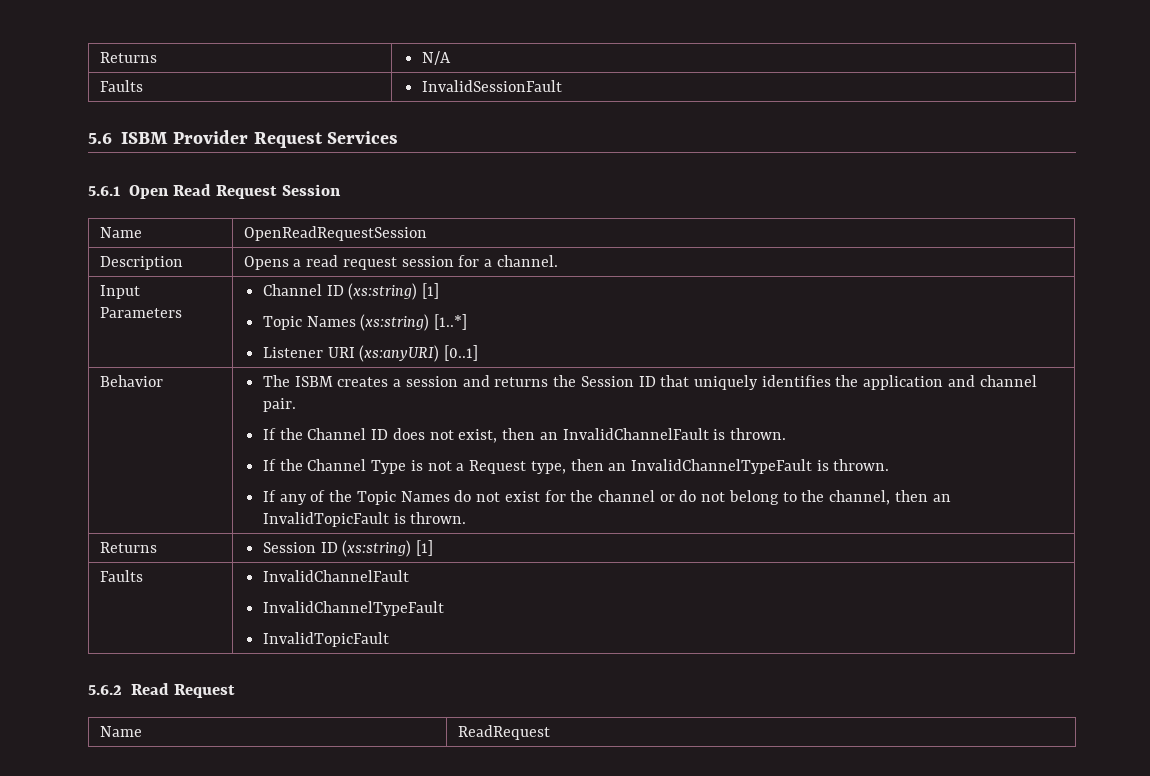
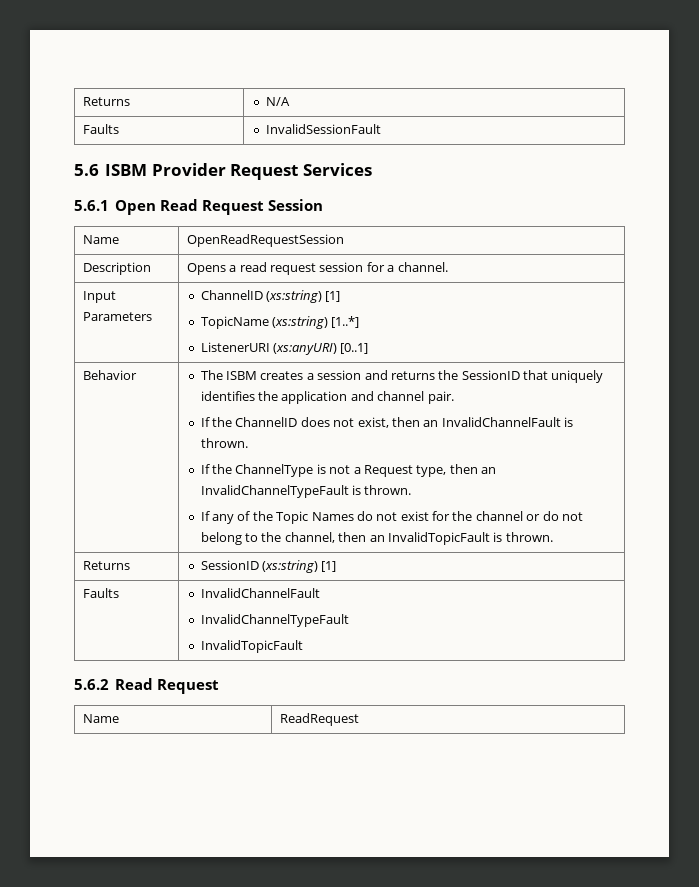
[263,283,440,300] [263,316,356,330] Channel ID (xs:string) [1] // Topic Names -> [200,290,341,303] [200,316,269,329] ChannelID (xs:string) [1] // TopicName
[263,347,355,358] Listener URI -> [200,342,270,352] ListenerURI
[580,376,656,387] Session ID -> [461,370,520,380] SessionID
[307,428,389,440] Channel ID -> [235,417,298,427] ChannelID
[307,459,407,474] Channel Type -> [235,464,314,477] ChannelType
[263,542,338,553] Session ID -> [200,560,259,570] SessionID

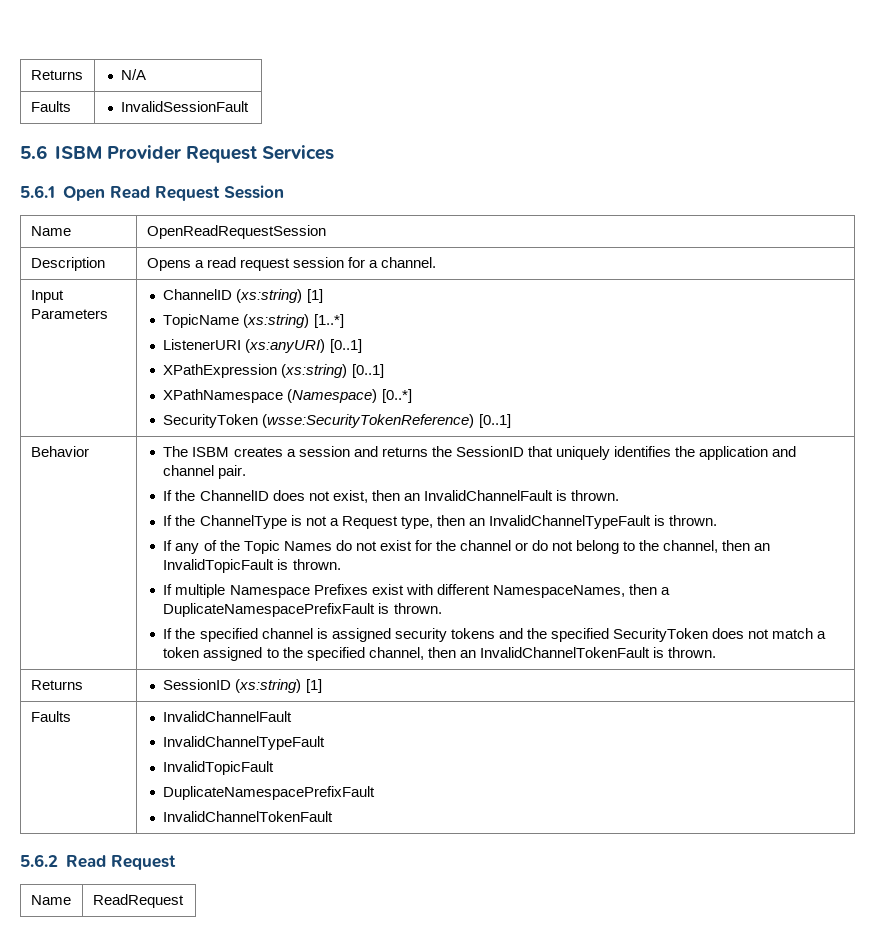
(369, 348) none -> [163,364,384,378] [163,389,412,403] [163,414,511,428] // XPathExpression (xs:string) [0..1] // XPathNamespace (Namespace) [0..*] // SecurityToken (wsse:SecurityTokenReference) [0..1]
(553, 537) none -> [163,584,670,598] [163,603,442,617] [163,628,827,642] [163,647,716,661] // If multiple Namespace Prefixes exist with different NamespaceNames, then a DuplicateNamespacePrefixFault is thrown. // If the specified channel is assigned security tokens and the specified SecurityToken does not match a token assigned to the specified channel, then an InvalidChannelTokenFault is thrown.
(303, 646) none -> [163,786,376,800] [163,811,334,822] // DuplicateNamespacePrefixFault // InvalidChannelTokenFault

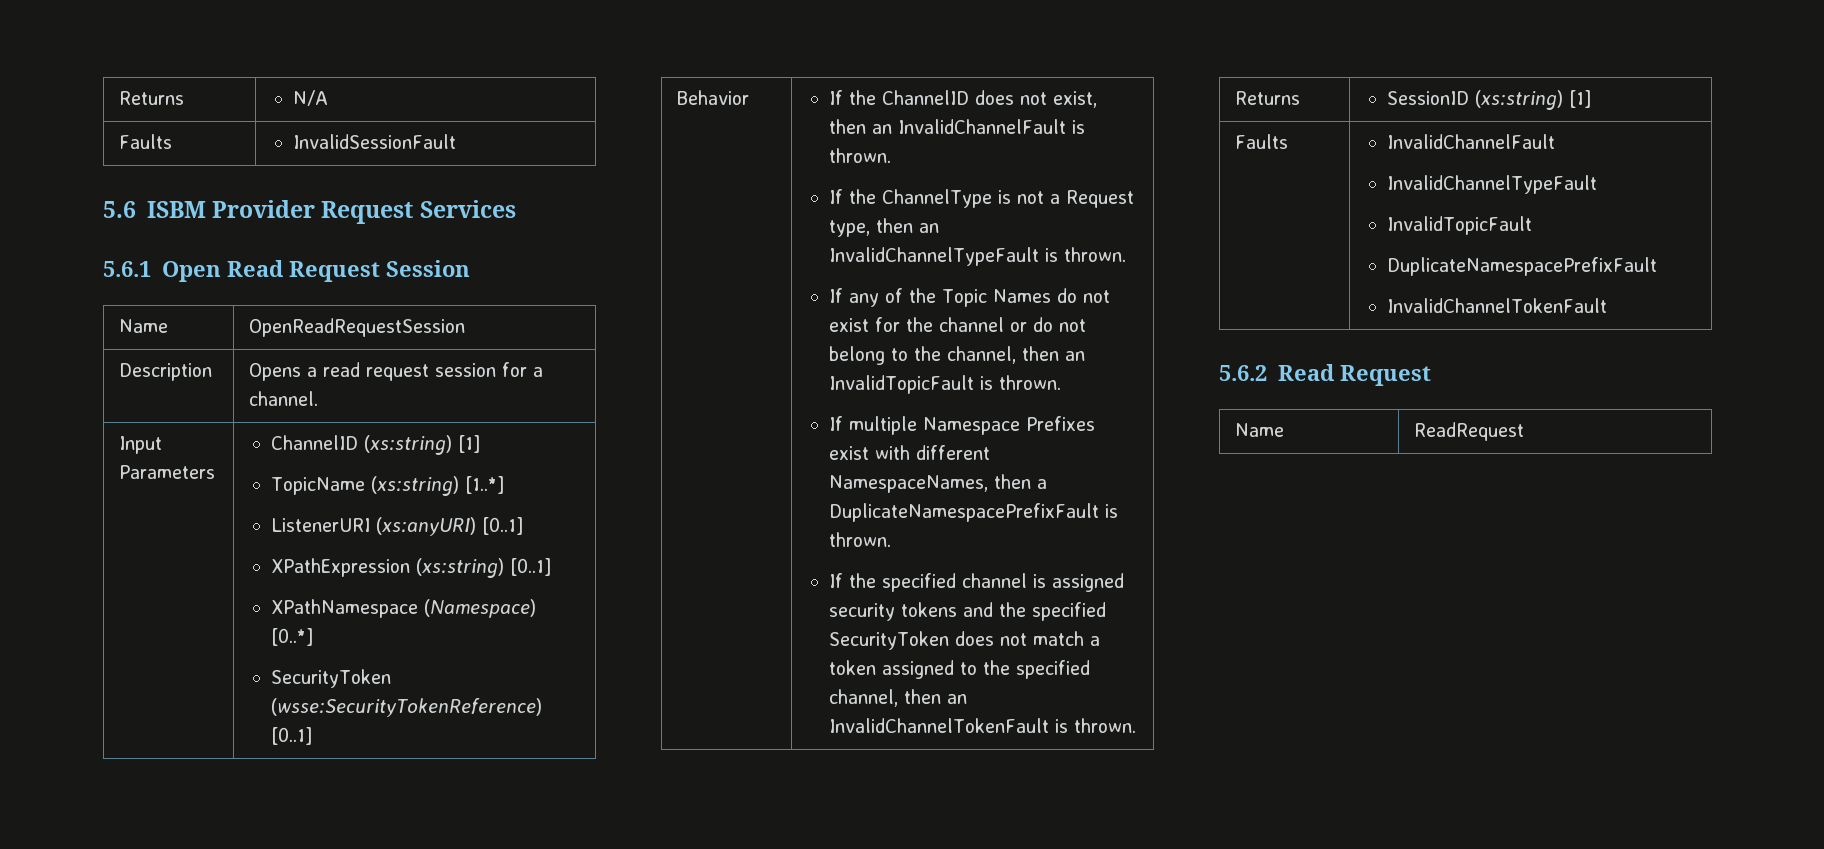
[163,446,797,460] [163,465,247,479] The ISBM creates a session and returns the SessionID that uniquely identifies the application and channel pair. // -> (750, 97) none

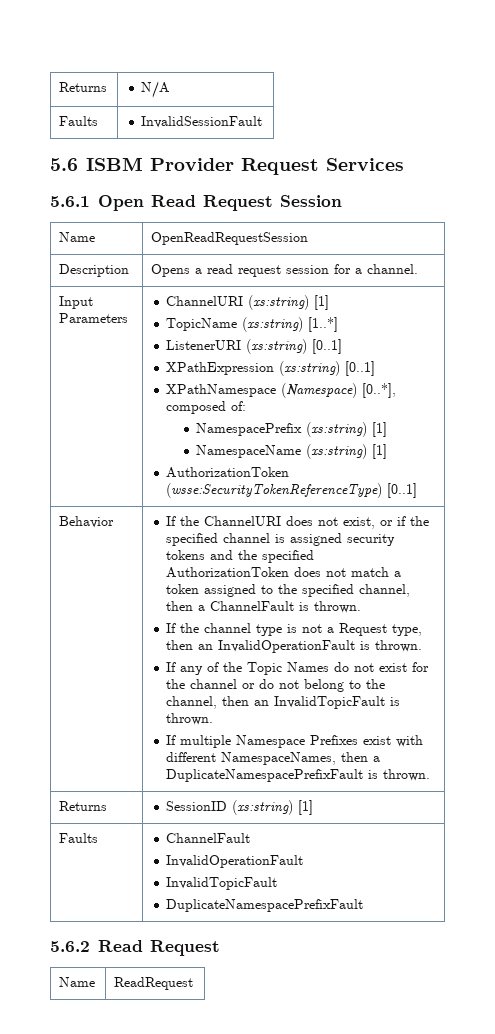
[271,435,359,450] ChannelID -> [166,296,244,306] ChannelURI
[376,517,477,536] (xs:anyURI) -> [246,339,308,354] (xs:string)
[271,628,315,646] [271,669,392,688] [271,698,542,717] [0..*] // SecurityToken (wsse:SecurityTokenReference) -> [362,383,397,398] [166,401,247,414] [195,422,387,437] [195,444,387,459] [166,467,290,478] [166,483,383,498] [0..*], composed of: // NamespacePrefix (xs:string) [1] // NamespaceName (xs:string) [1] // AuthorizationToken (wsse:SecurityTokenReferenceType)
[882,90,970,105] ChannelID -> [204,516,282,526] ChannelURI
[829,119,1085,134] [829,148,892,163] [829,189,993,208] then an InvalidChannelFault is thrown. // If the ChannelType -> [380,516,430,526] [166,533,396,546] [166,550,315,563] [166,567,402,578] [166,584,411,597] [166,601,362,613] [166,623,283,636] or if the specified channel is assigned security tokens and the specified AuthorizationToken does not match a token assigned to the specified channel, then a ChannelFault is thrown. // If the channel type
[829,247,1040,266] InvalidChannelTypeFault -> [218,640,356,653] InvalidOperationFault
[829,573,1125,592] [829,602,1107,621] [829,631,1100,650] [829,660,1091,679] [829,689,968,707] [829,718,1136,733] // If the specified channel is assigned security tokens and the specified SecurityToken does not match a token assigned to the specified channel, then an InvalidChannelTokenFault is thrown. -> (431, 775) none
[1387,134,1556,149] [1387,175,1598,194] InvalidChannelFault // InvalidChannelTypeFault -> [166,833,251,843] [166,855,304,868] ChannelFault // InvalidOperationFault
[1387,298,1608,313] // InvalidChannelTokenFault -> (364, 905) none

